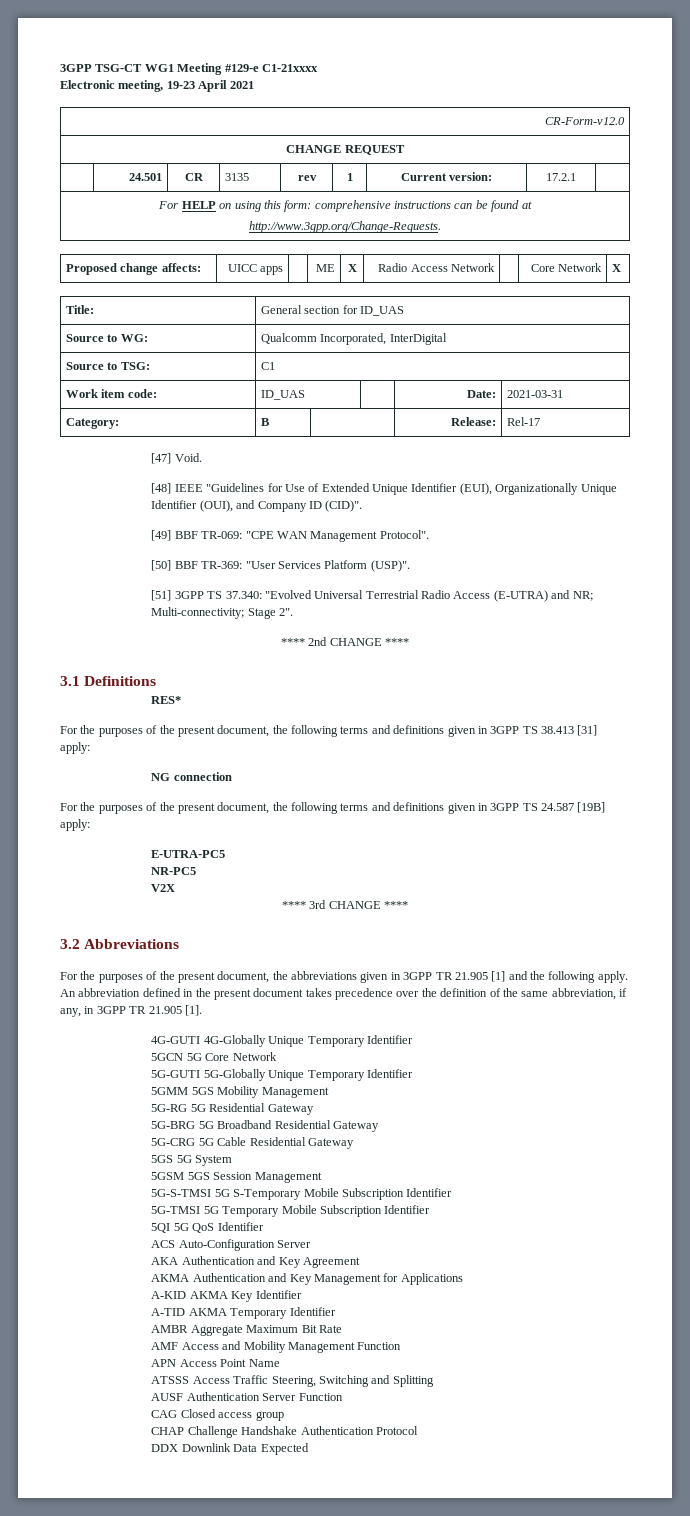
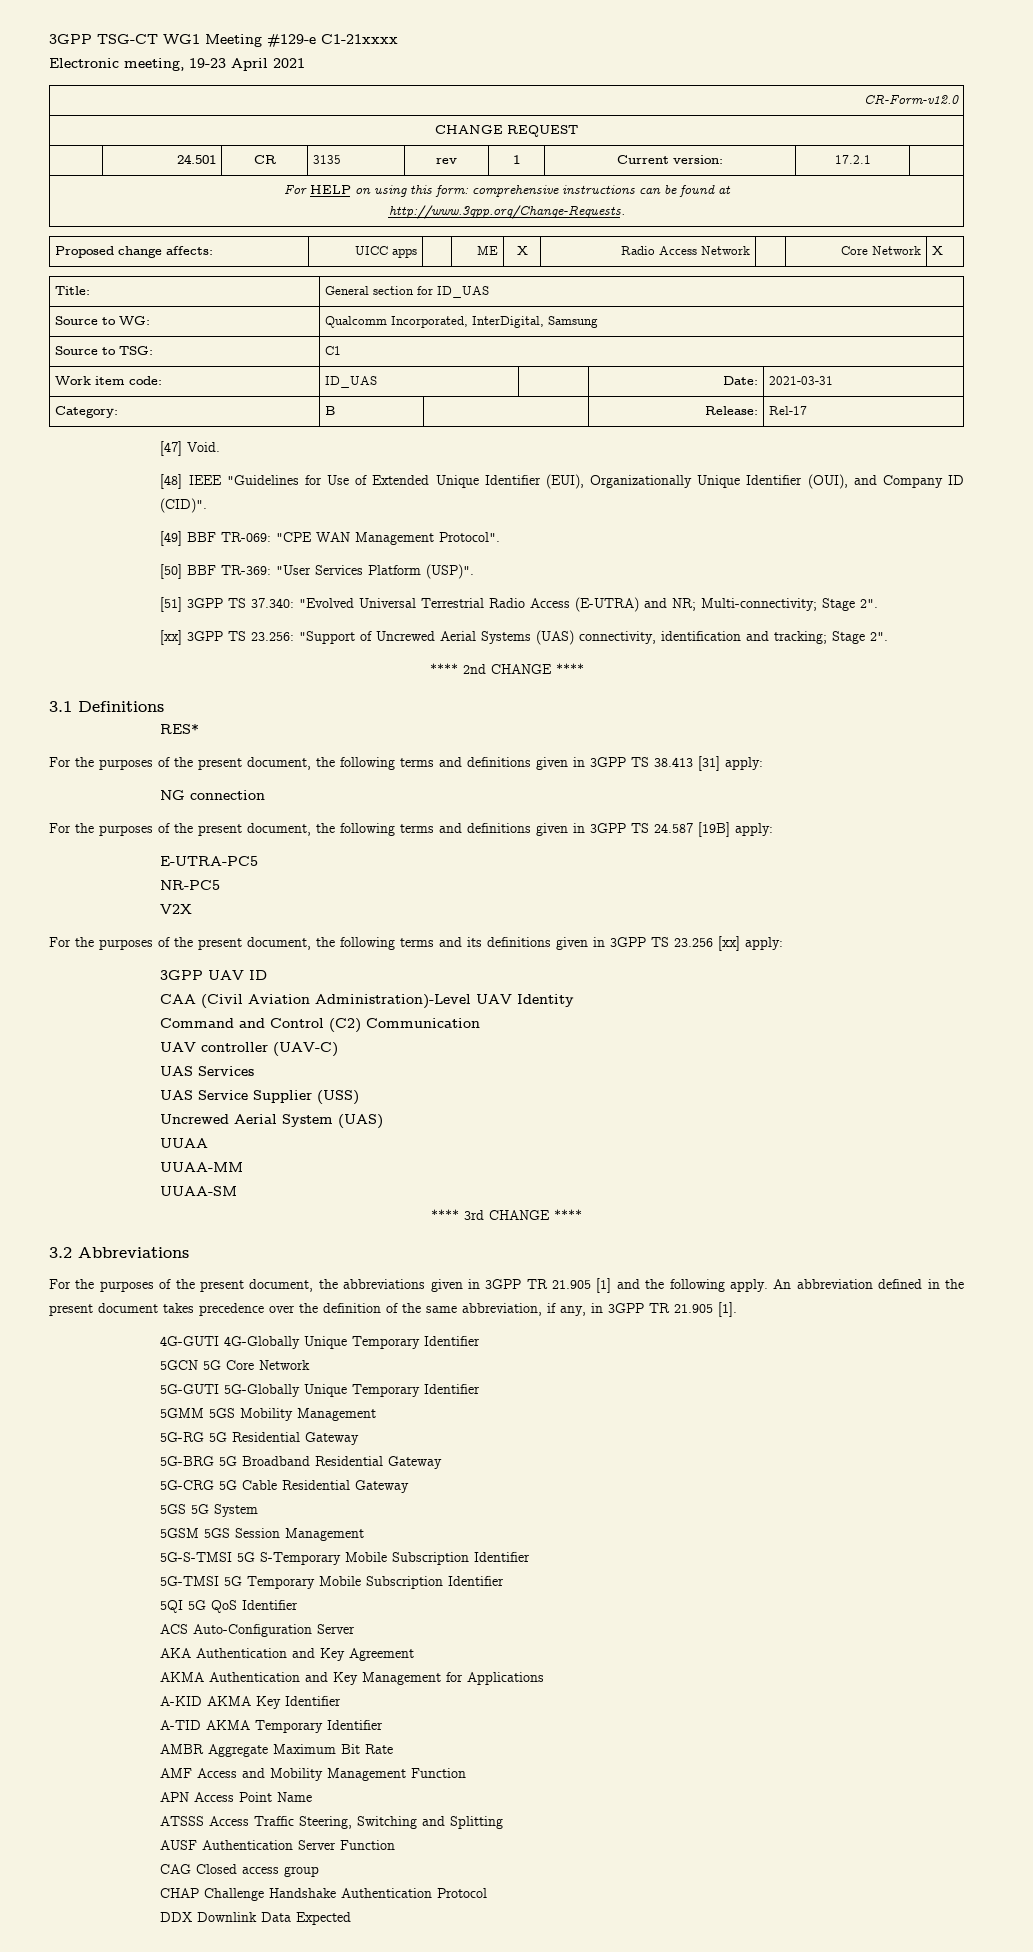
[389,333,447,345] InterDigital -> [472,316,599,328] InterDigital, Samsung
(294, 612) none -> [160,630,889,645] // [xx] 3GPP TS 23.256: "Support of Uncrewed Aerial Systems (UAS) connectivity, identification and tracking; Stage 2".
(176, 888) none -> [49,936,783,951] [160,970,268,980] [160,994,575,1009] [160,1018,481,1033] [160,1042,339,1057] [160,1066,255,1076] [160,1090,360,1105] [160,1114,384,1129] [160,1138,209,1148] [160,1162,244,1172] [160,1186,238,1196] // For the purposes of the present document, the following terms and its definitions given in 3GPP TS 23.256 [xx] apply: // 3GPP UAV ID // CAA (Civil Aviation Administration)-Level UAV Identity // Command and Control (C2) Communication // UAV controller (UAV-C) // UAS Services // UAS Service Supplier (USS) // Uncrewed Aerial System (UAS) // UUAA // UUAA-MM // UUAA-SM

